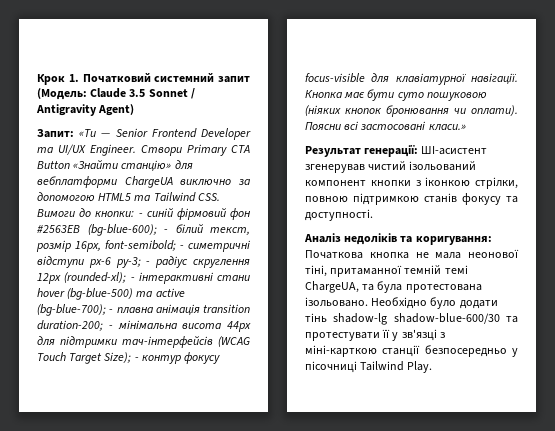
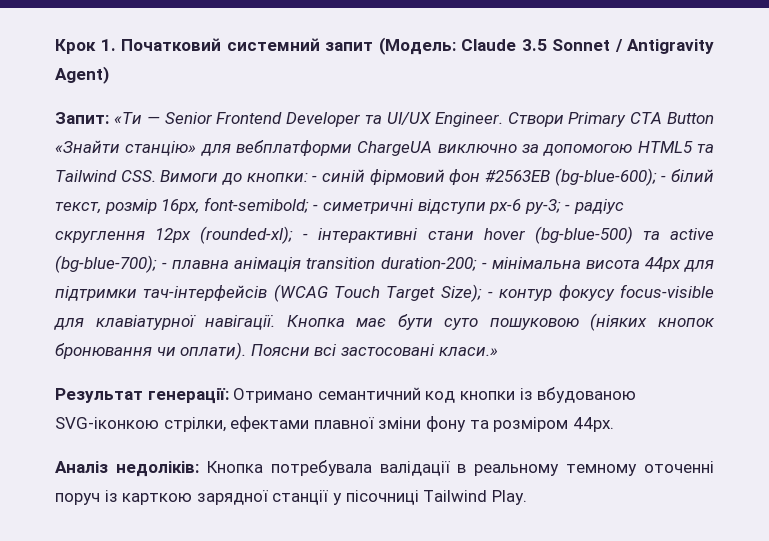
[421,146,488,155] [305,161,477,173] [305,177,518,189] [305,193,518,205] [305,209,373,221] [304,233,492,245] [305,249,519,259] [305,265,468,277] [305,281,482,293] [305,297,498,309] [305,313,518,325] [305,329,445,341] [305,345,507,357] ШІ-асистент згенерував чистий ізольований компонент кнопки з іконкою стрілки, повною підтримкою станів фокусу та доступності. // Аналіз недоліків та коригування: Початкова кнопка не мала неонової тіні, притаманної темній темі ChargeUA, та була протестована ізольовано. Необхідно було додати тінь shadow-lg shadow-blue-600/30 та протестувати її у зв'язці з міні-карткою станції безпосередньо -> [233,387,637,403] [55,416,614,432] [55,460,714,477] [55,490,329,505] Отримано семантичний код кнопки із вбудованою SVG-іконкою стрілки, ефектами плавної зміни фону та розміром 44px. // Аналіз недоліків: Кнопка потребувала валідації в реальному темному оточенні поруч із карткою зарядної станції

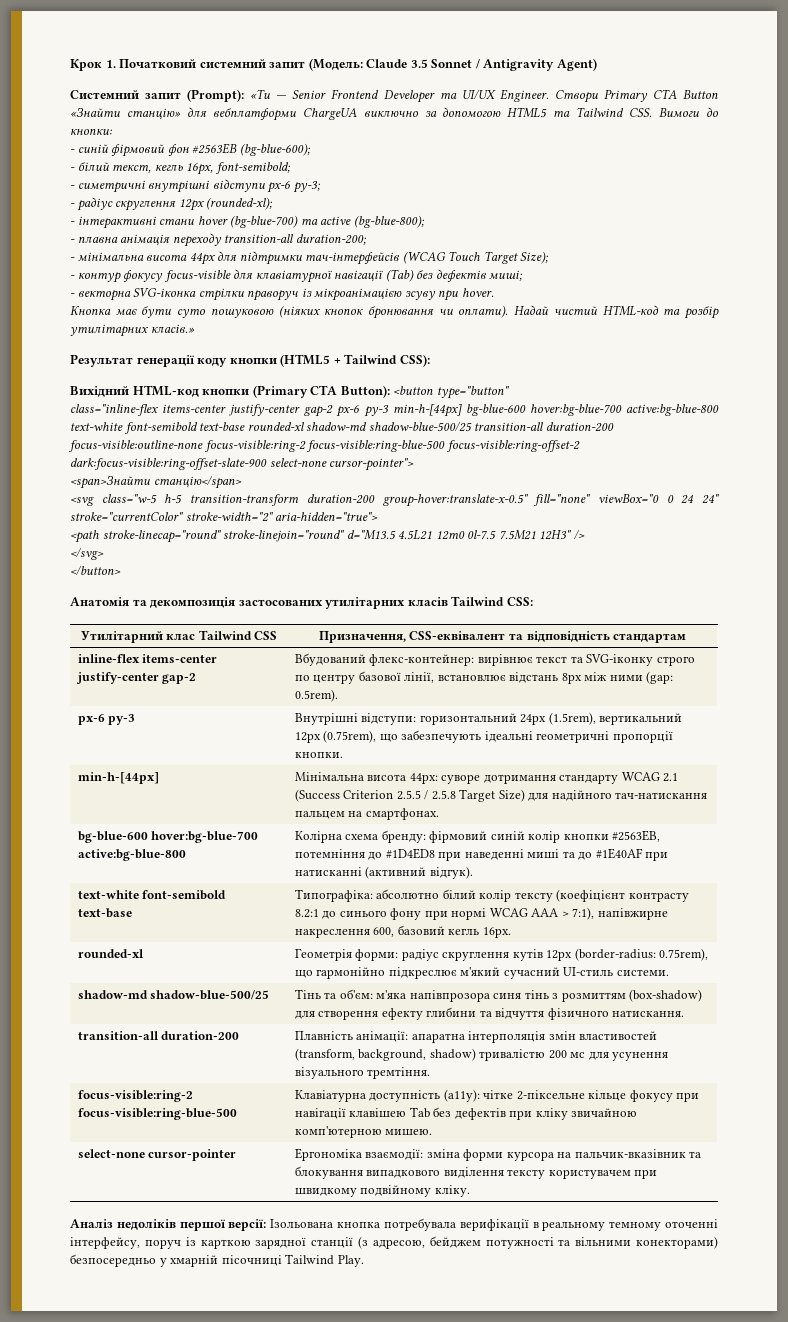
[55,112,109,124] Запит: -> [70,89,245,102] Системний запит (Prompt):
(308, 177) none -> (113, 131) //
(657, 177) none -> (311, 149) //
[104,199,157,214] розмір -> [154,164,183,171] кегль
(309, 205) none -> (291, 168) //
(414, 206) none -> [148,180,210,193] внутрішні
(561, 206) none -> (321, 187) //
(294, 235) none -> (274, 203) //
[534,226,633,244] (bg-blue-500) -> [230,215,299,228] (bg-blue-700)
[55,255,157,273] (bg-blue-700); -> [353,215,425,228] (bg-blue-800); //
[306,257,376,269] transition -> [172,233,295,247] переходу transition-all
(477, 264) none -> (367, 239) //
(482, 293) none -> (550, 257) //
[205,315,276,330] навігації. -> [334,269,524,282] [70,288,494,301] навігації (Tab) без дефектів миші; // - векторна SVG-іконка стрілки праворуч із мікроанімацією зсуву при hover. //
[250,344,498,356] [55,387,637,404] [55,416,614,432] [55,460,450,477] Поясни всі застосовані класи.» // Результат генерації: Отримано семантичний код кнопки із вбудованою SVG-іконкою стрілки, ефектами плавної зміни фону та розміром 44px. // Аналіз недоліків: Кнопка потребувала валідації -> [514,305,719,319] [70,324,195,337] [70,354,430,367] [70,385,509,399] [70,404,719,417] [70,421,614,434] [68,440,580,452] [70,458,415,471] [70,475,242,489] [70,494,720,507] [70,512,379,522] [70,529,585,543] [70,547,104,560] [70,565,121,576] [70,596,533,609] [80,630,278,643] [318,631,687,643] [77,654,218,663] [75,672,197,684] [294,653,695,666] [294,671,674,684] [294,689,338,702] [77,714,136,725] [294,712,683,725] [294,730,673,743] [294,752,343,758] [77,772,159,784] [294,772,679,784] [294,789,708,802] [294,808,439,820] [77,831,259,843] [77,849,186,861] [294,830,661,843] [294,848,669,861] [294,866,473,879] [77,890,227,900] [77,908,132,918] [294,889,689,902] [294,907,668,920] [294,925,511,938] [77,949,144,958] [294,948,709,961] [294,967,669,979] [77,990,270,1000] [294,989,703,1002] [294,1007,685,1020] [77,1031,240,1040] [294,1031,658,1043] [294,1048,669,1061] [294,1067,431,1079] [77,1090,193,1102] [77,1108,237,1120] [294,1089,700,1102] [294,1107,638,1120] [294,1126,433,1138] [77,1149,237,1161] [294,1148,702,1161] [294,1166,658,1179] [294,1185,470,1197] [70,1218,529,1231] Надай чистий HTML-код та розбір утилітарних класів.» // Результат генерації коду кнопки (HTML5 + Tailwind CSS): // Вихідний HTML-код кнопки (Primary CTA Button): <button type="button" // class="inline-flex items-center justify-center gap-2 px-6 py-3 min-h-[44px] bg-blue-600 hover:bg-blue-700 active:bg-blue-800 text-white font-semibold text-base rounded-xl shadow-md shadow-blue-500/25 transition-all duration-200 focus-visible:outline-none focus-visible:ring-2 focus-visible:ring-blue-500 focus-visible:ring-offset-2 dark:focus-visible:ring-offset-slate-900 select-none cursor-pointer"> // <span>Знайти станцію</span> // <svg class="w-5 h-5 transition-transform duration-200 group-hover:translate-x-0.5" fill="none" viewBox="0 0 24 24" stroke="currentColor" stroke-width="2" aria-hidden="true"> // <path stroke-linecap="round" stroke-linejoin="round" d="M13.5 4.5L21 12m0 0l-7.5 7.5M21 12H3" /> // </svg> // </button> // Анатомія та декомпозиція застосованих утилітарних класів Tailwind CSS: // Утилітарний клас Tailwind CSS | Призначення, CSS-еквівалент та відповідність стандартам // inline-flex items-center justify-center gap-2 | Вбудований флекс-контейнер: вирівнює текст та SVG-іконку строго по центру базової лінії, встановлює відстань 8px між ними (gap: 0.5rem). // px-6 py-3 | Внутрішні відступи: горизонтальний 24px (1.5rem), вертикальний 12px (0.75rem), що забезпечують ідеальні геометричні пропорції кнопки. // min-h-[44px] | Мінімальна висота 44px: суворе дотримання стандарту WCAG 2.1 (Success Criterion 2.5.5 / 2.5.8 Target Size) для надійного тач-натискання пальцем на смартфонах. // bg-blue-600 hover:bg-blue-700 active:bg-blue-800 | Колірна схема бренду: фірмовий синій колір кнопки #2563EB, потемніння до #1D4ED8 при наведенні миші та до #1E40AF при натисканні (активний відгук). // text-white font-semibold text-base | Типографіка: абсолютно білий колір тексту (коефіцієнт контрасту 8.2:1 до синього фону при нормі WCAG AAA > 7:1), напівжирне накреслення 600, базовий кегль 16px. // rounded-xl | Геометрія форми: радіус скруглення кутів 12px (border-radius: 0.75rem), що гармонійно підкреслює м'який сучасний UI-стиль системи. // shadow-md shadow-blue-500/25 | Тінь та об'єм: м'яка напівпрозора синя тінь з розмиттям (box-shadow) для створення ефекту глибини та відчуття фізичного натискання. // transition-all duration-200 | Плавність анімації: апаратна інтерполяція змін властивостей (transform, background, shadow) тривалістю 200 мс для усунення візуального тремтіння. // focus-visible:ring-2 focus-visible:ring-blue-500 | Клавіатурна доступність (a11y): чітке 2-піксельне кільце фокусу при навігації клавішею Tab без дефектів при кліку звичайною комп'ютерною мишею. // select-none cursor-pointer | Ергономіка взаємодії: зміна форми курсора на пальчик-вказівник та блокування випадкового виділення тексту користувачем при швидкому подвійному кліку. // Аналіз недоліків першої версії: Ізольована кнопка потребувала верифікації
(714, 467) none -> [70,1237,140,1249] інтерфейсу,
[332,493,342,505] у -> [358,1236,718,1249] [70,1254,219,1267] (з адресою, бейджем потужності та вільними конекторами) безпосередньо у хмарній

